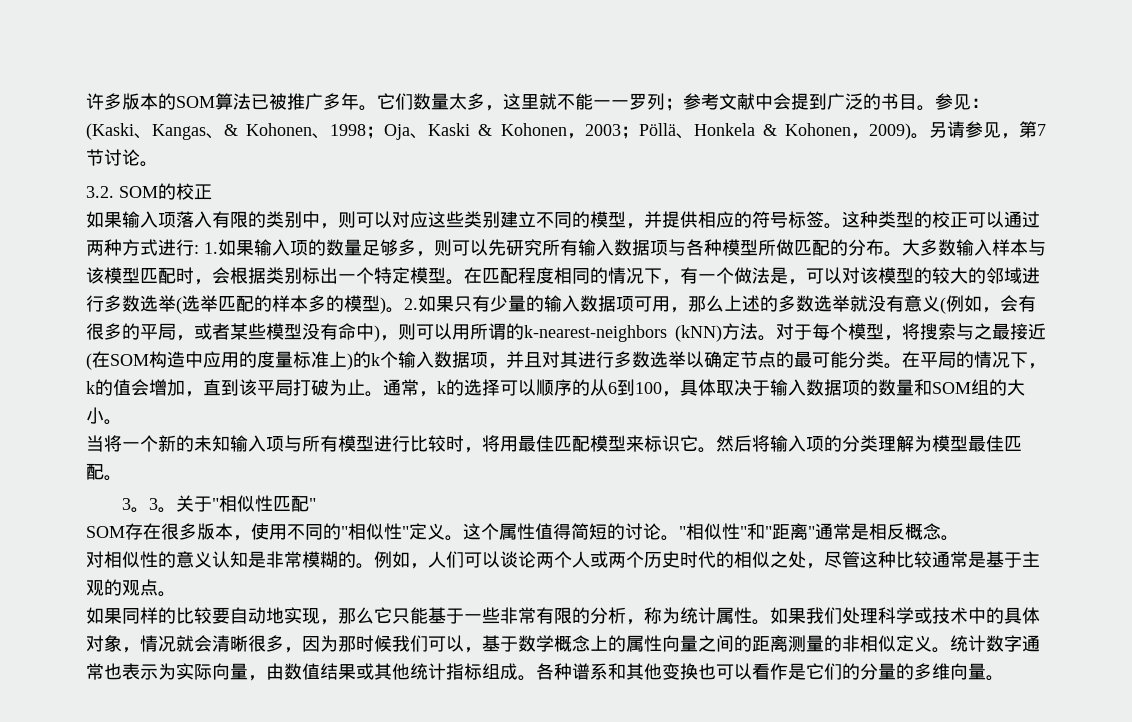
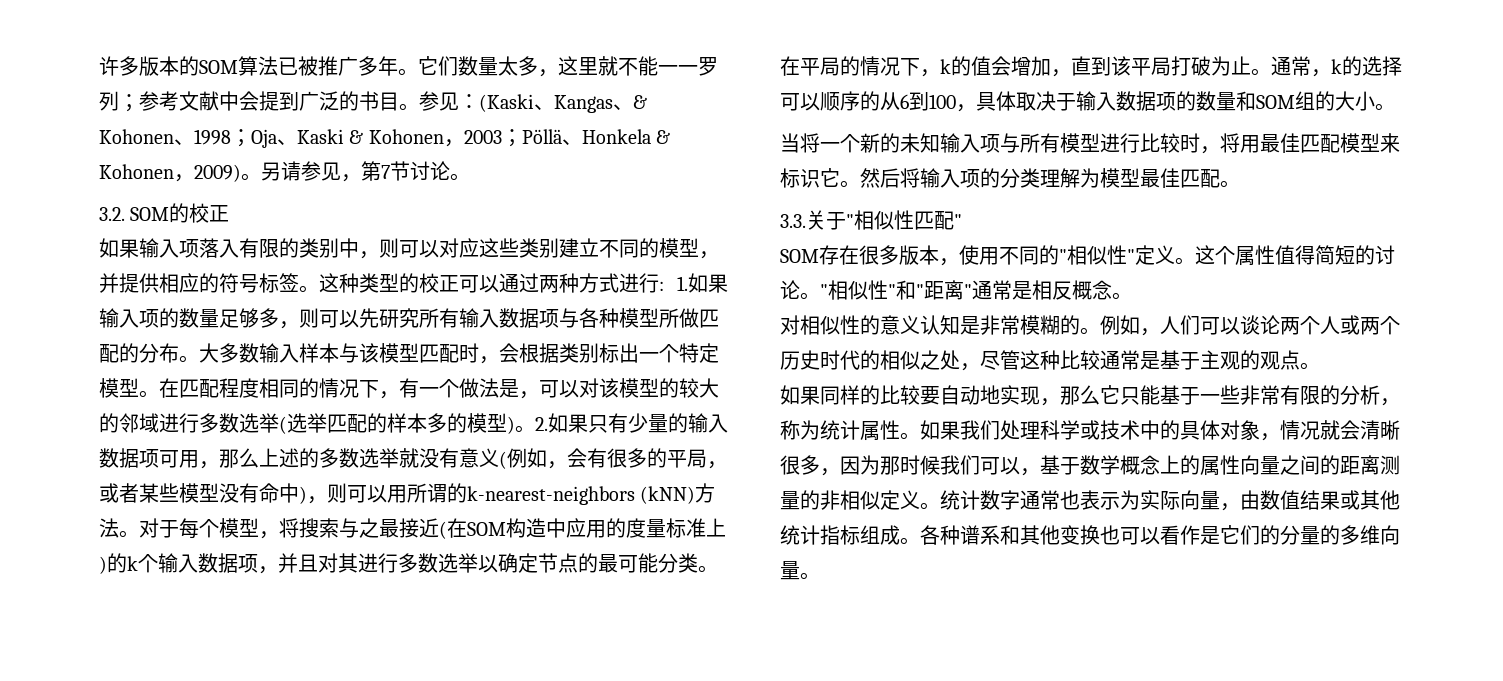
[121,498,176,513] 3。3。 -> [780,214,806,228] 3.3.

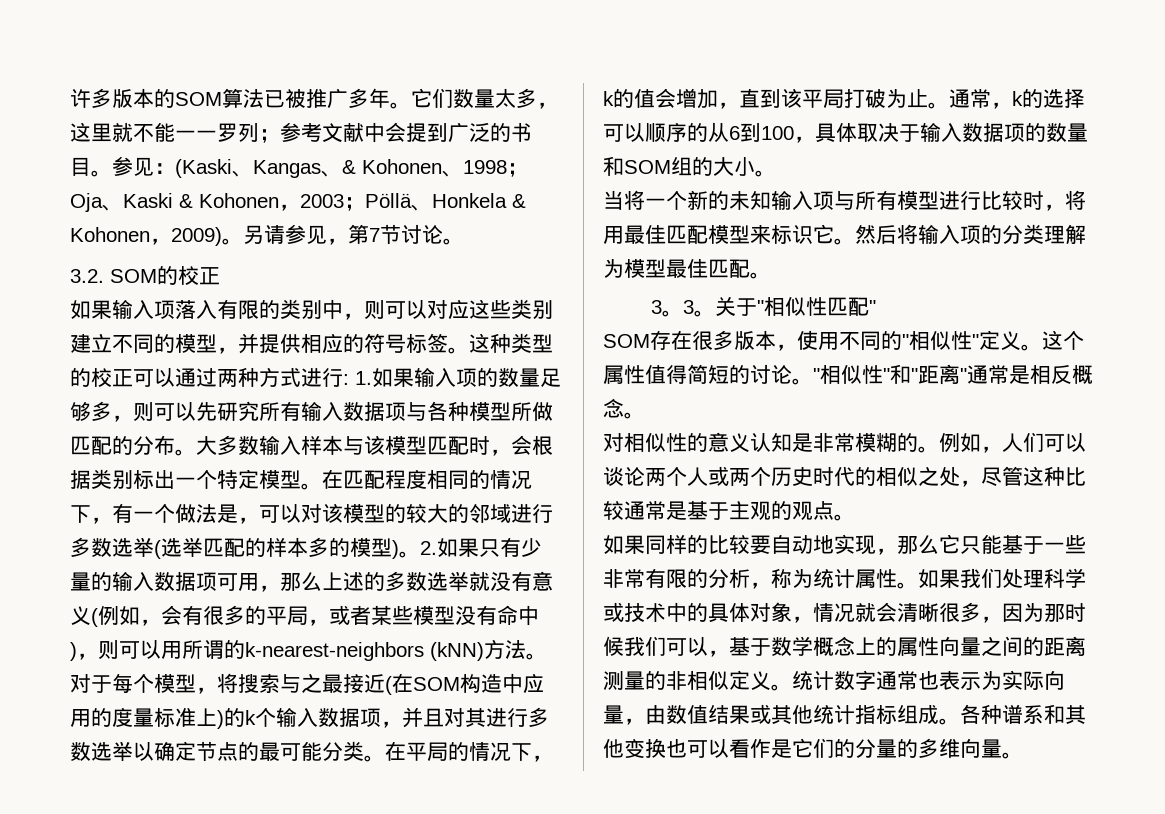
[780,214,806,228] 3.3. -> [651,300,716,317] 3。3。

